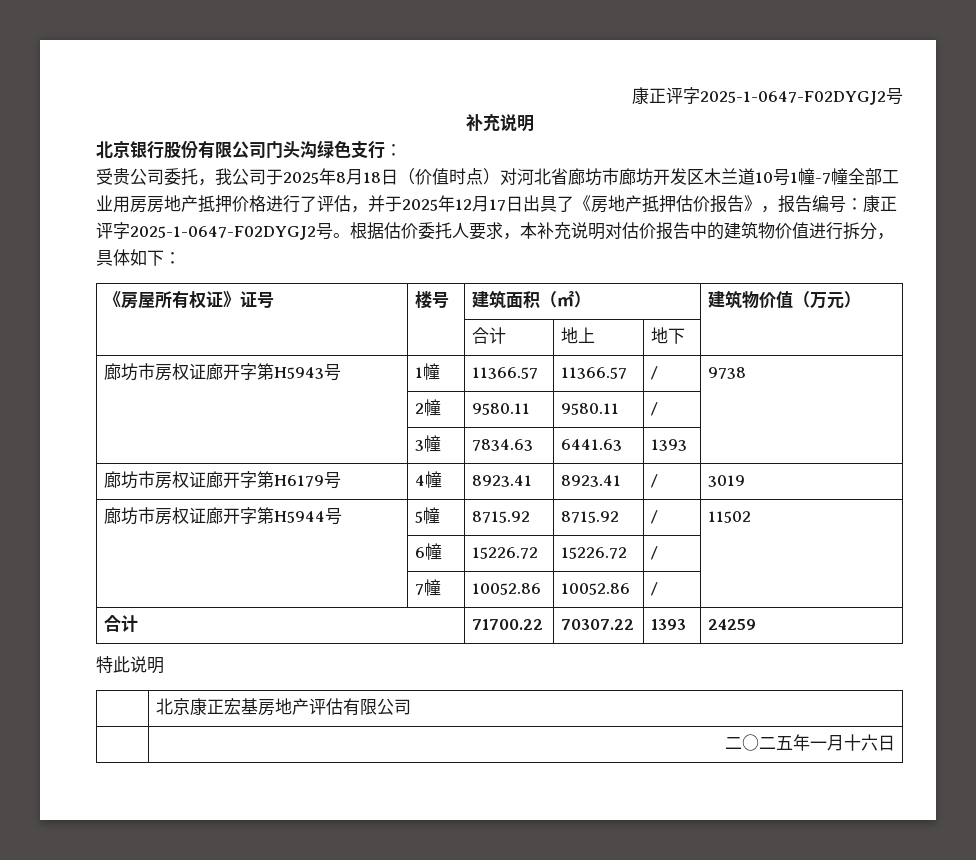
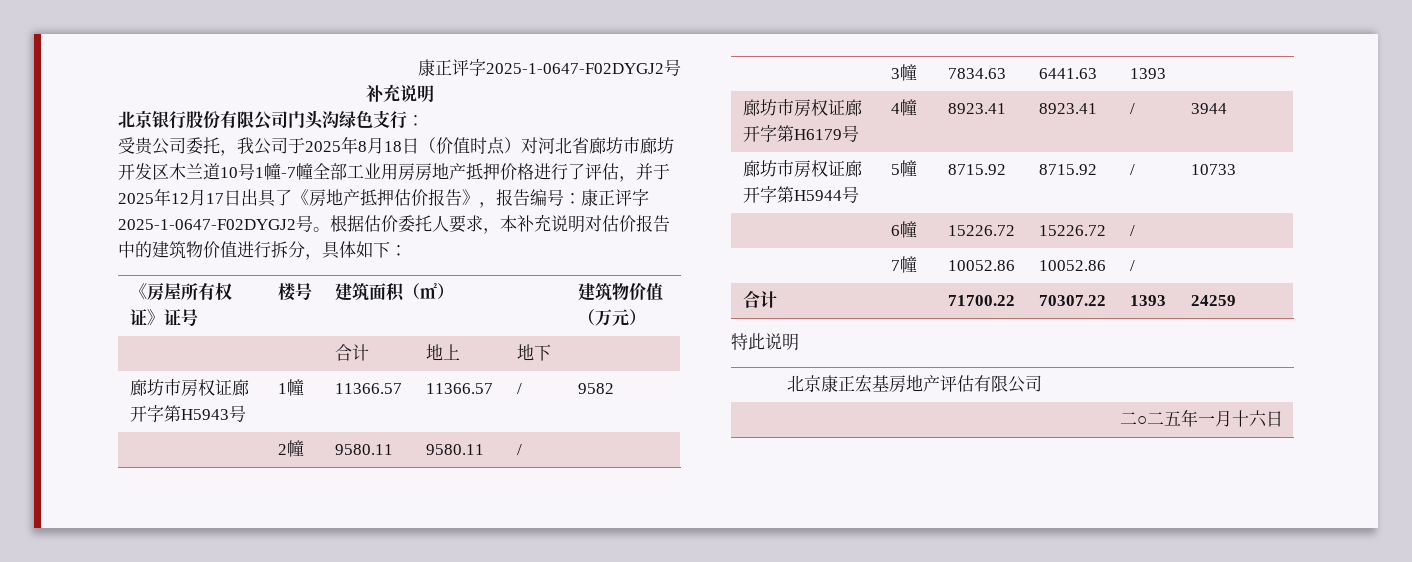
[708,367,747,379] 9738 -> [577,383,614,394] 9582
[708,475,746,487] 3019 -> [1190,103,1227,114] 3944
[708,511,752,523] 11502 -> [1190,164,1236,175] 10733

